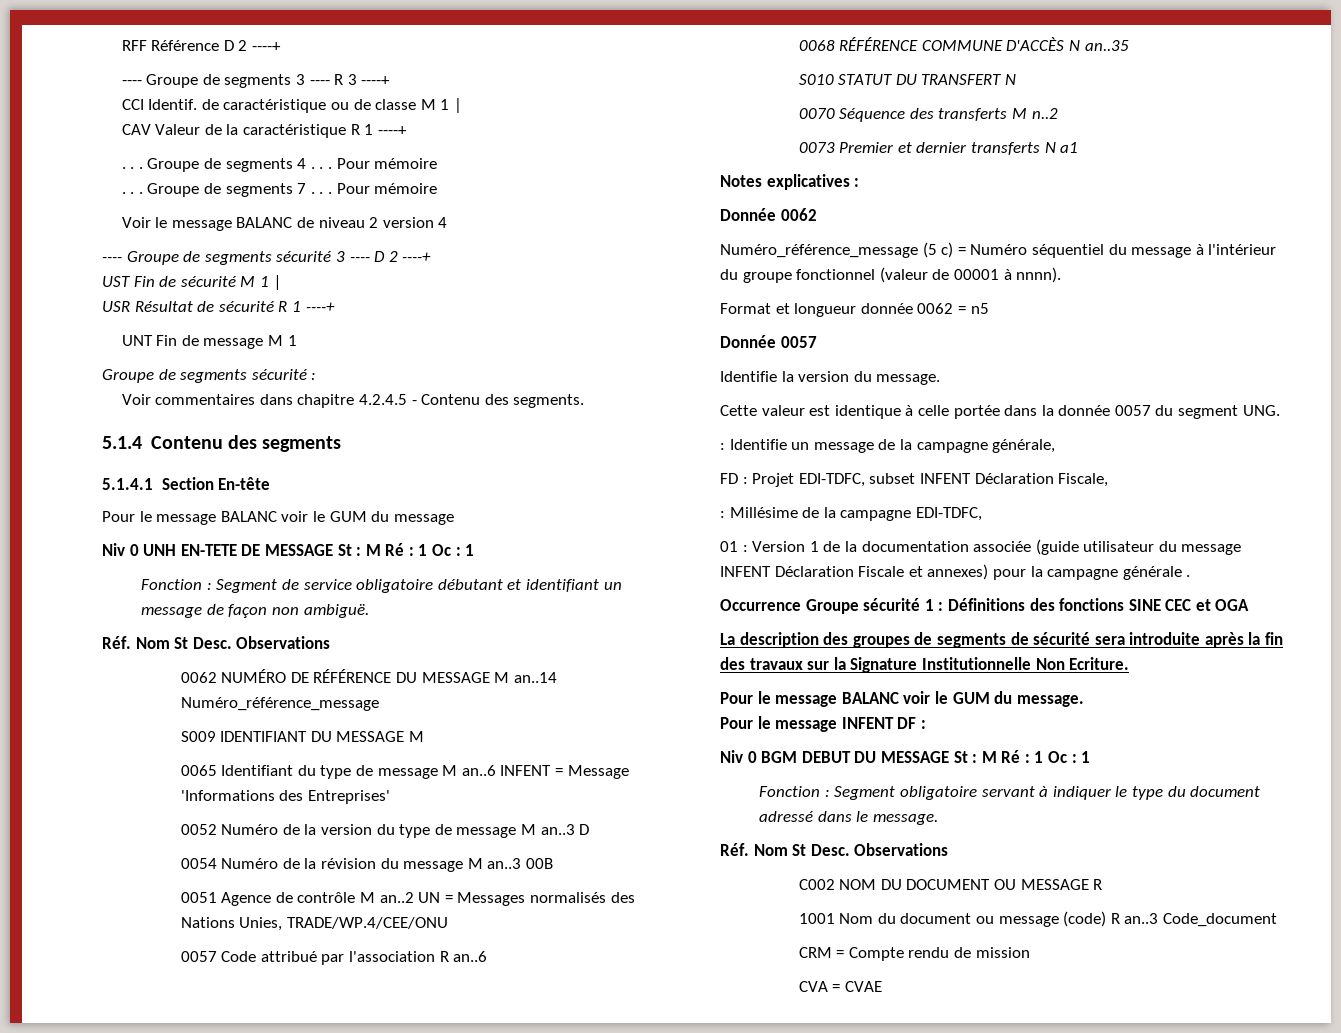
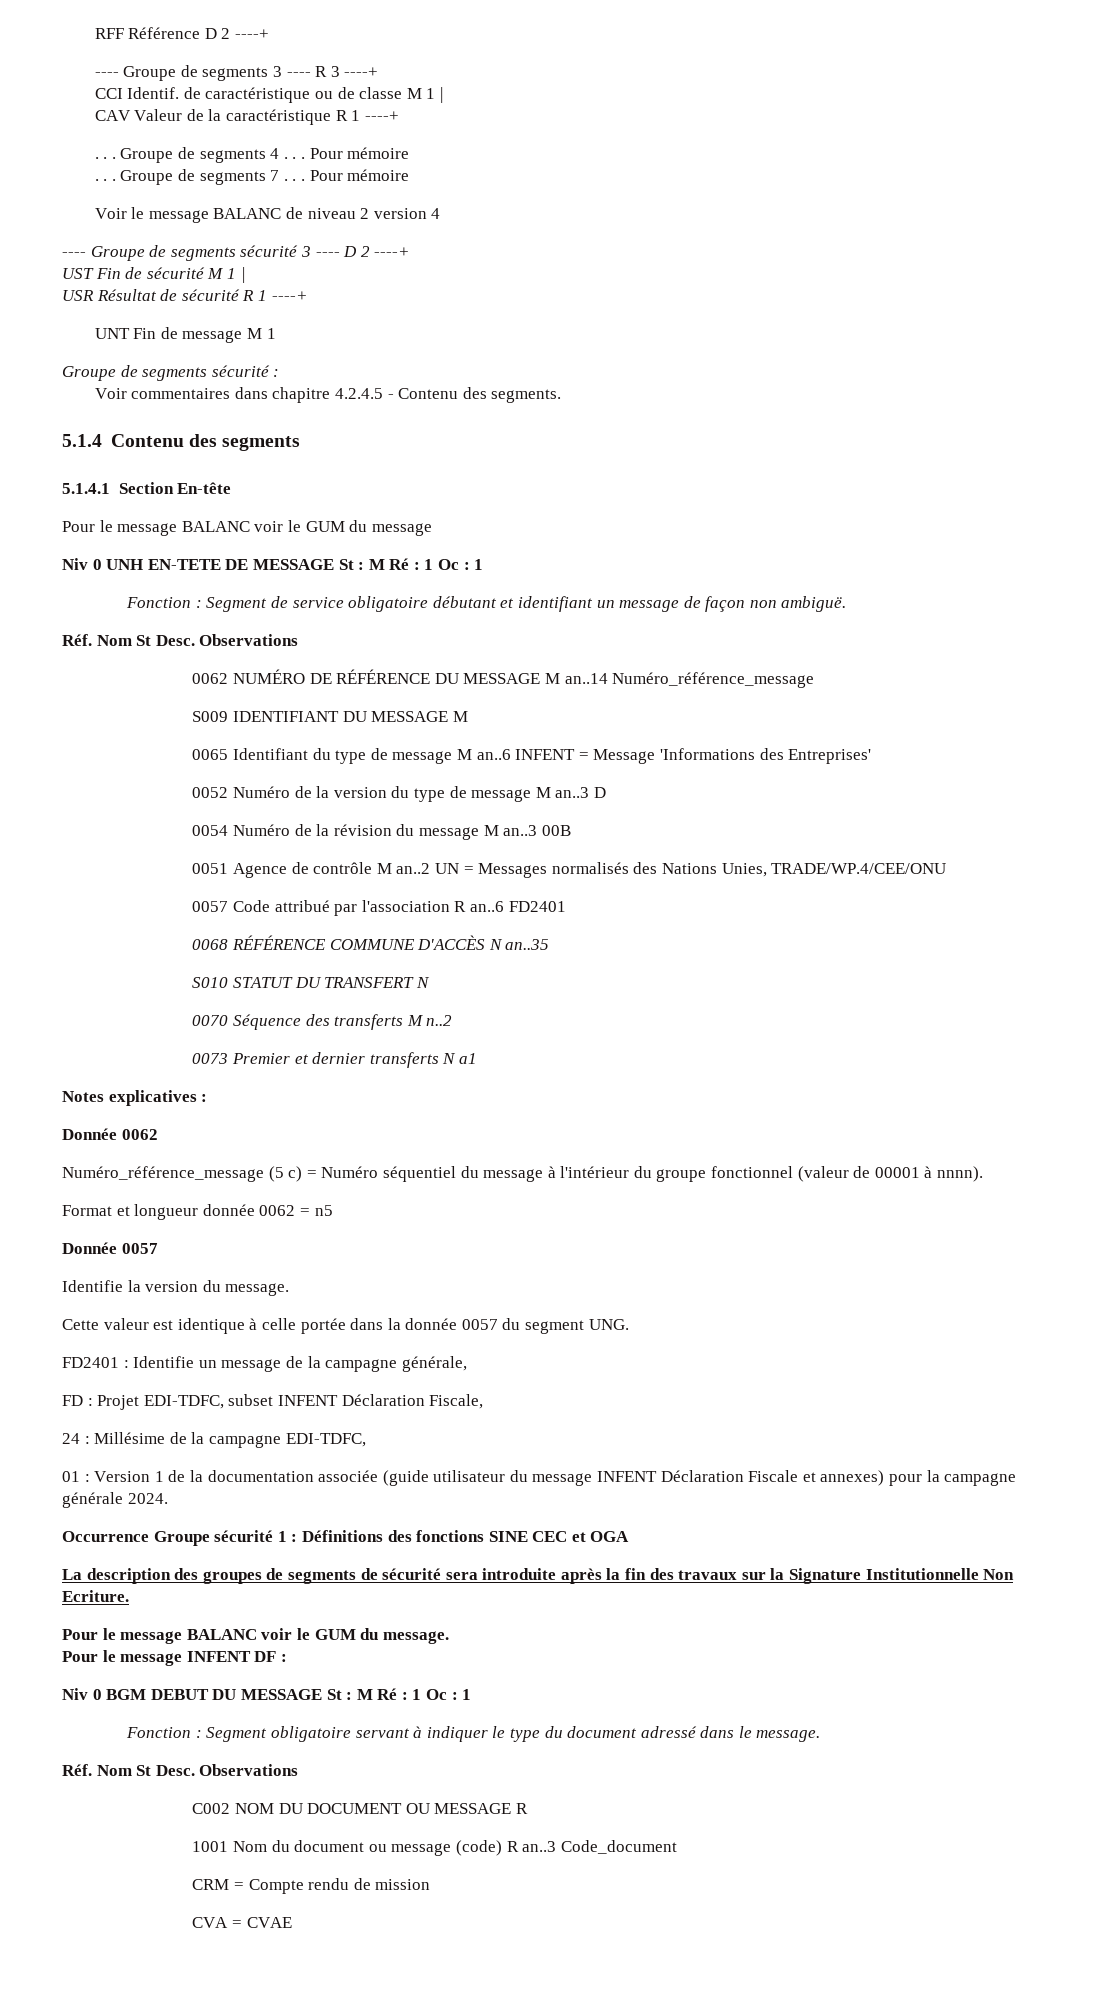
(488, 956) none -> [508,901,566,912] FD2401
(1280, 410) none -> [62,1357,119,1368] FD2401
(1109, 480) none -> [62,1433,80,1444] 24
[1186,575,1191,577] . -> [127,1493,168,1504] 2024.

